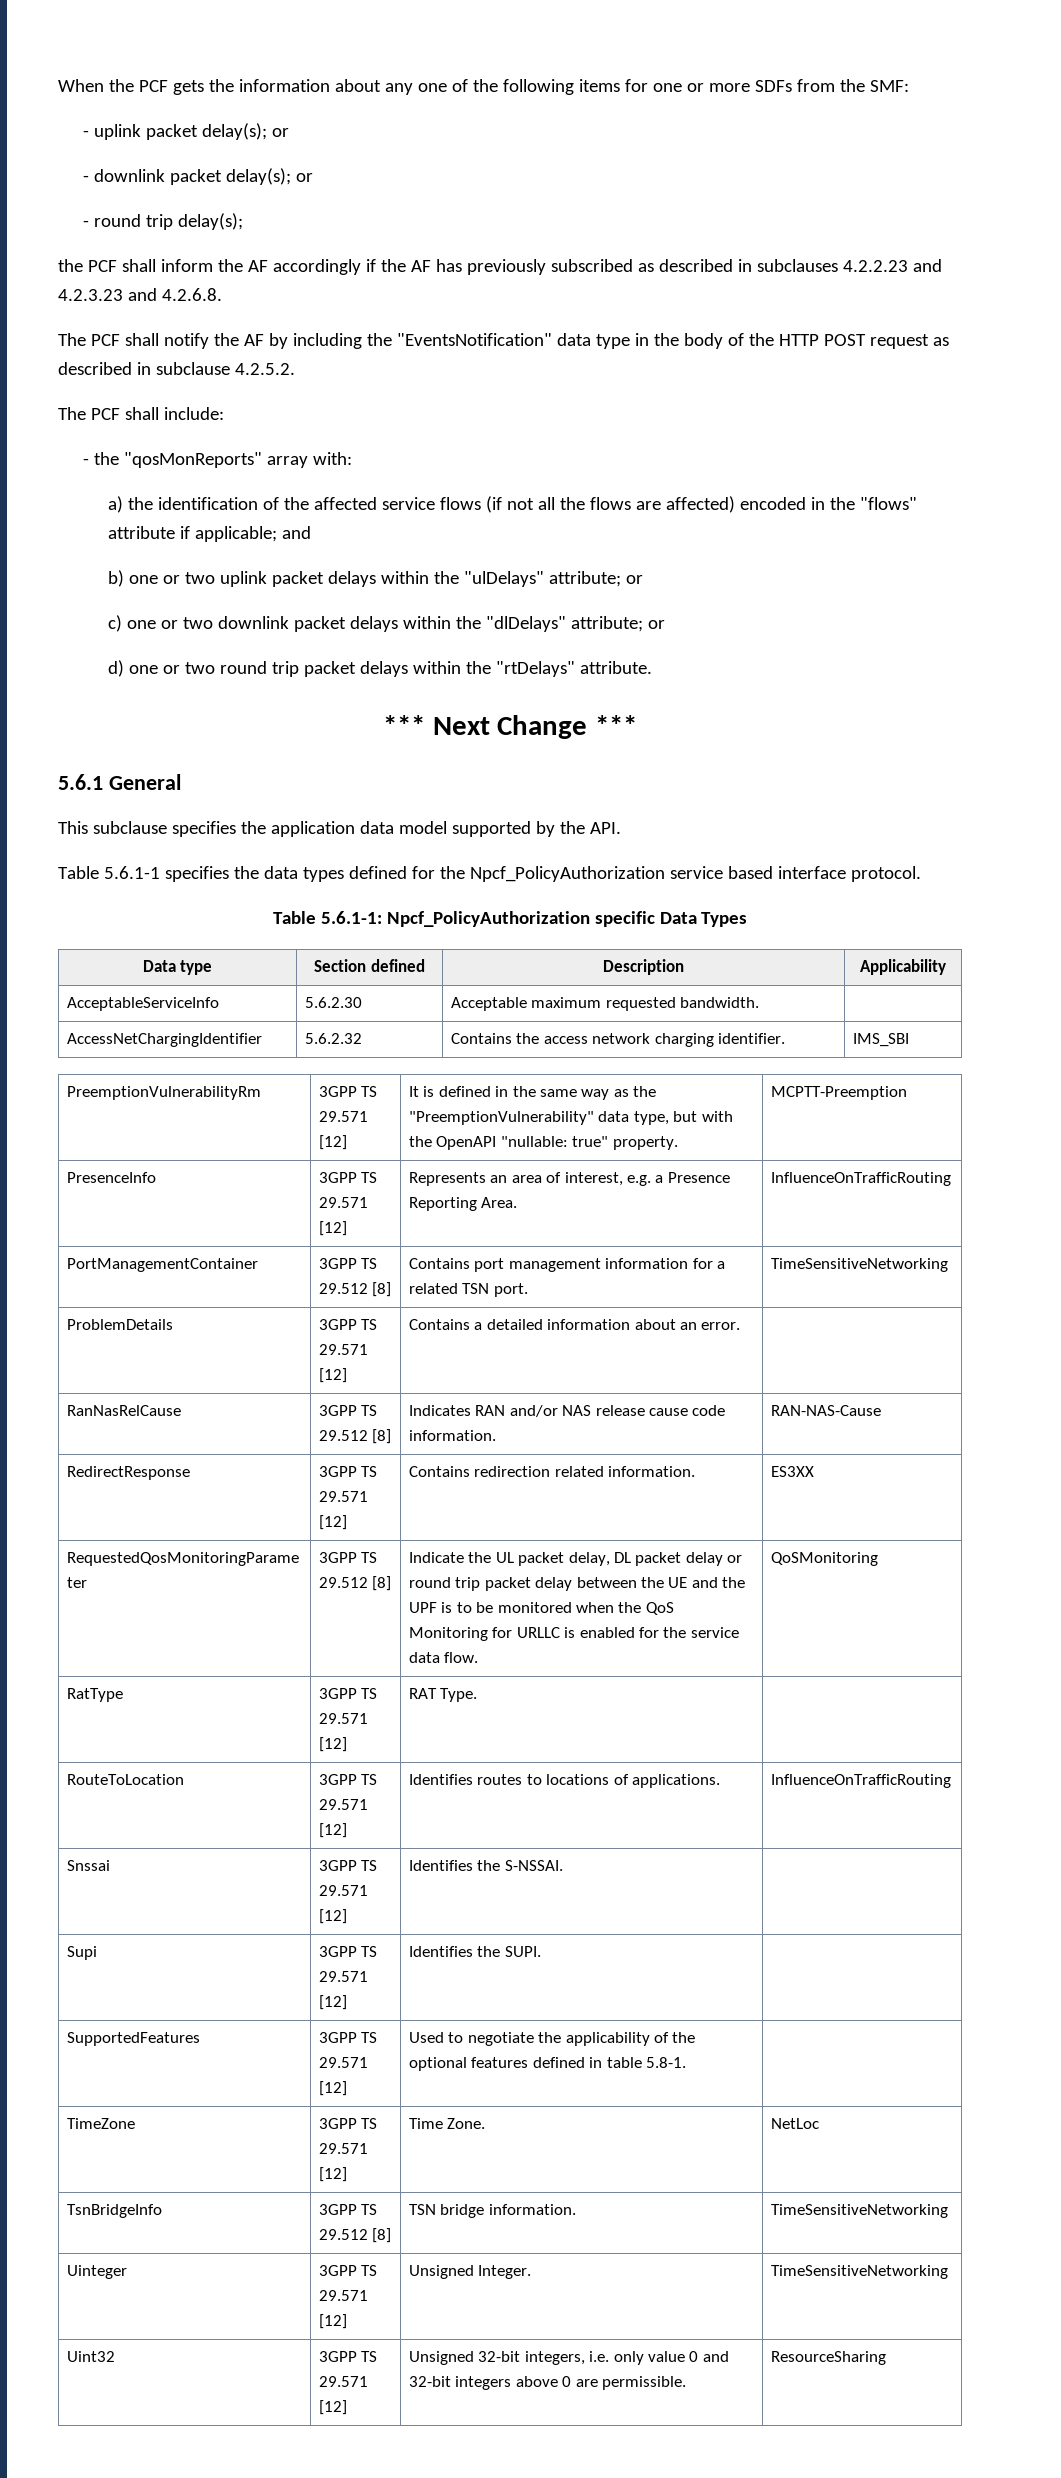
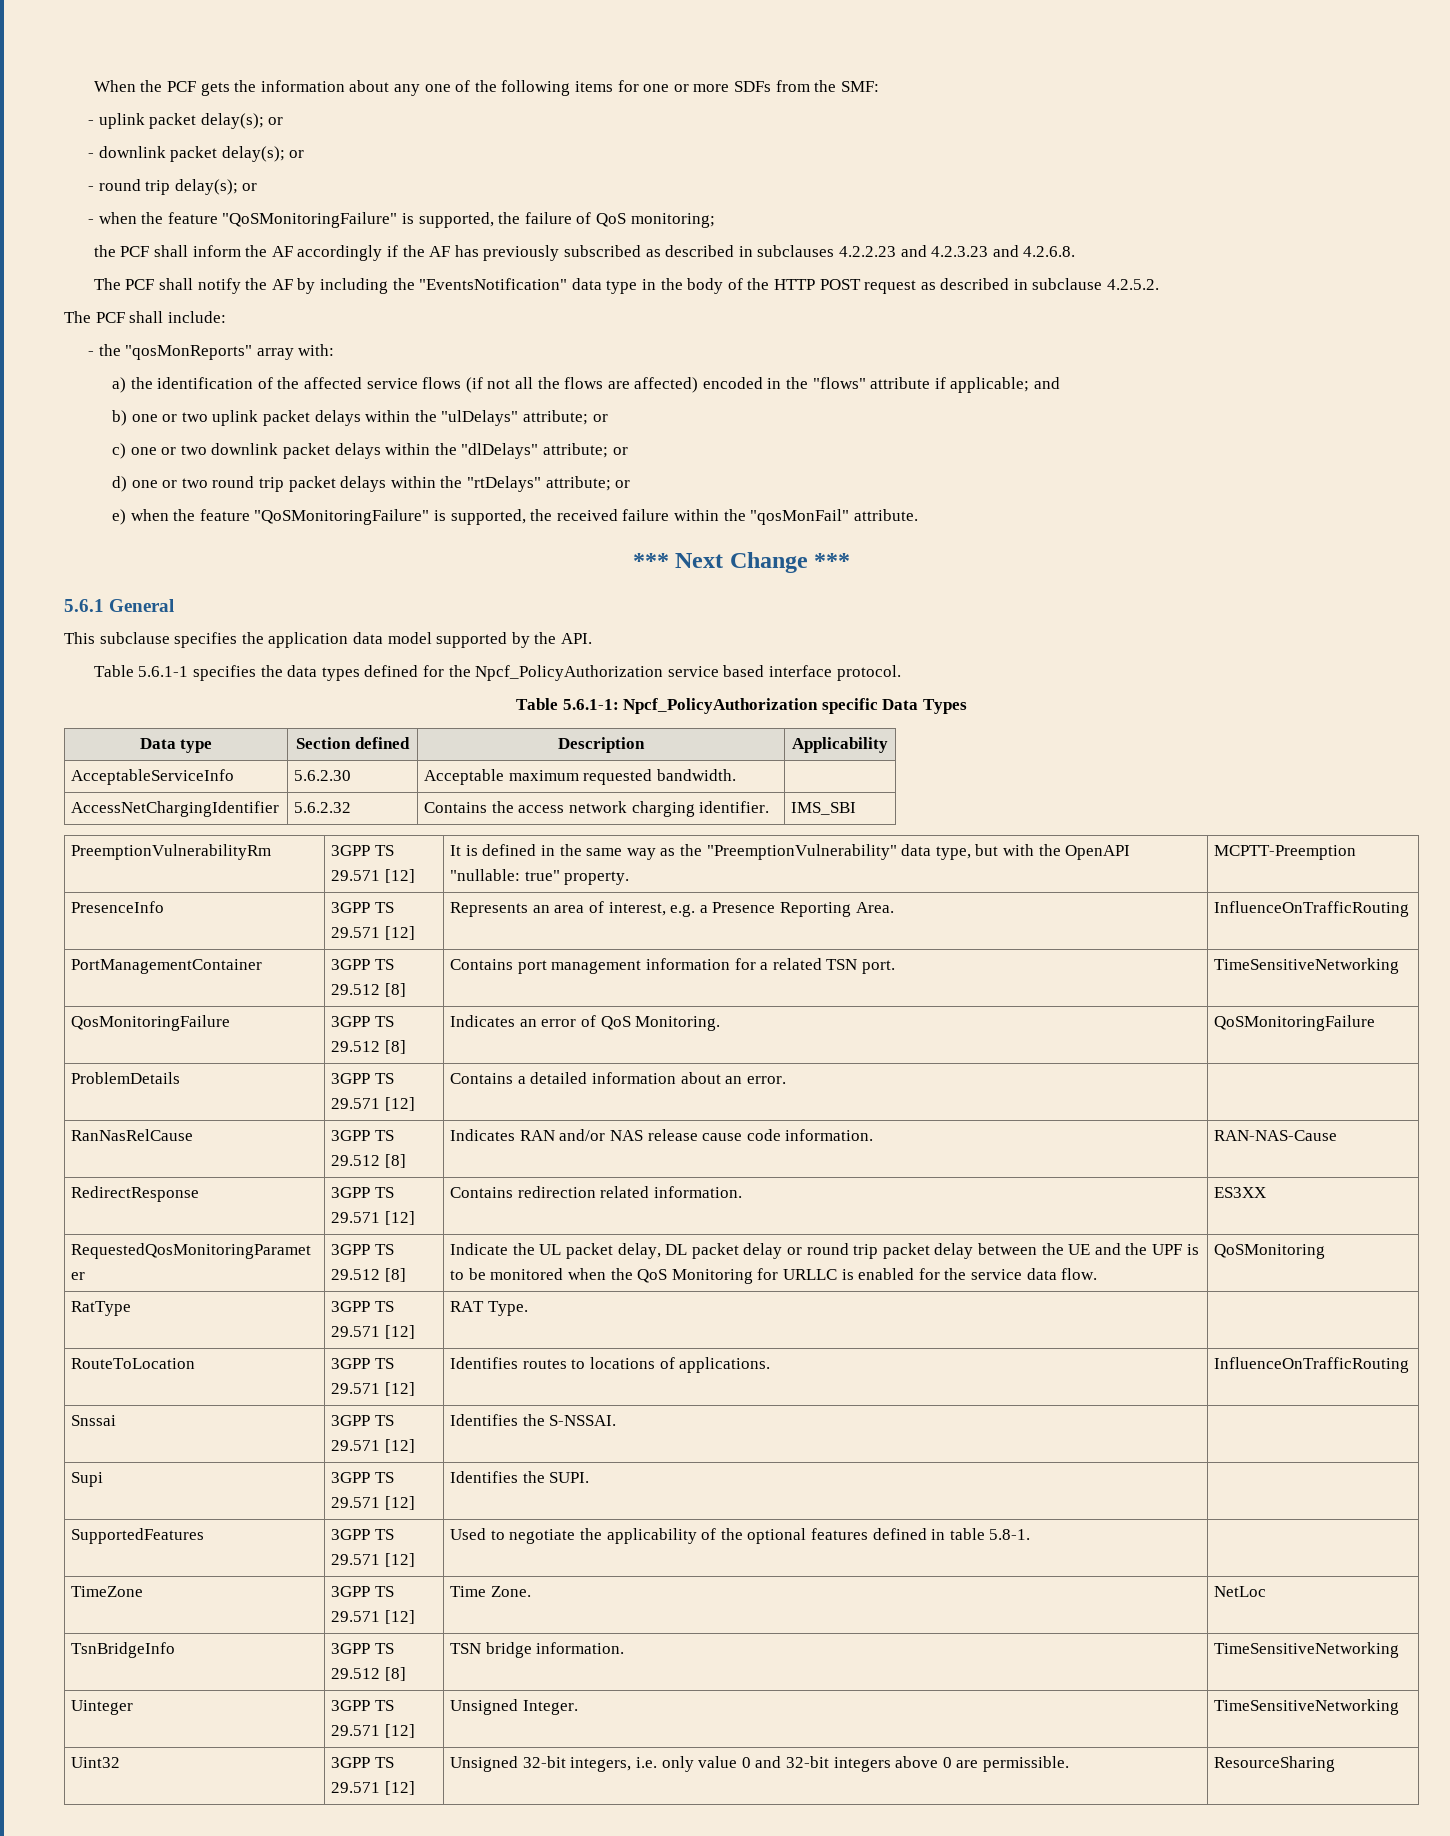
(243, 221) none -> [242,183,258,191] [88,212,715,228] or // - when the feature "QoSMonitoringFailure" is supported, the failure of QoS monitoring;
(575, 669) none -> [545,476,631,491] [112,509,850,525] attribute; or // e) when the feature "QoSMonitoringFailure" is supported, the received failure within the "qosMonFail"
(948, 1265) none -> [71,1015,231,1031] [331,1016,394,1027] [331,1040,406,1054] [450,1015,721,1031] [1214,1015,1376,1031] // QosMonitoringFailure | 3GPP TS 29.512 [8] | Indicates an error of QoS Monitoring. | QoSMonitoringFailure

